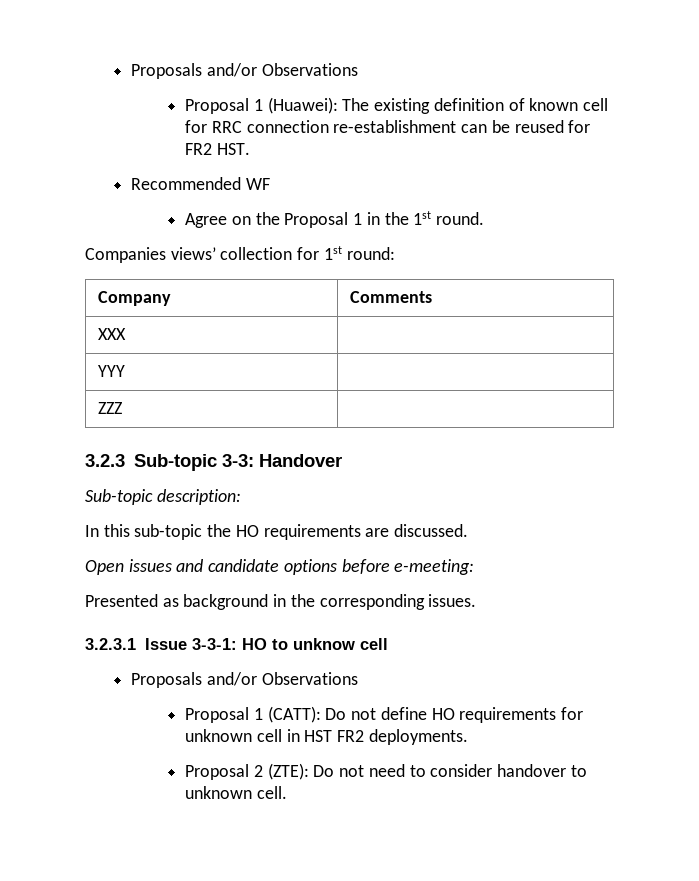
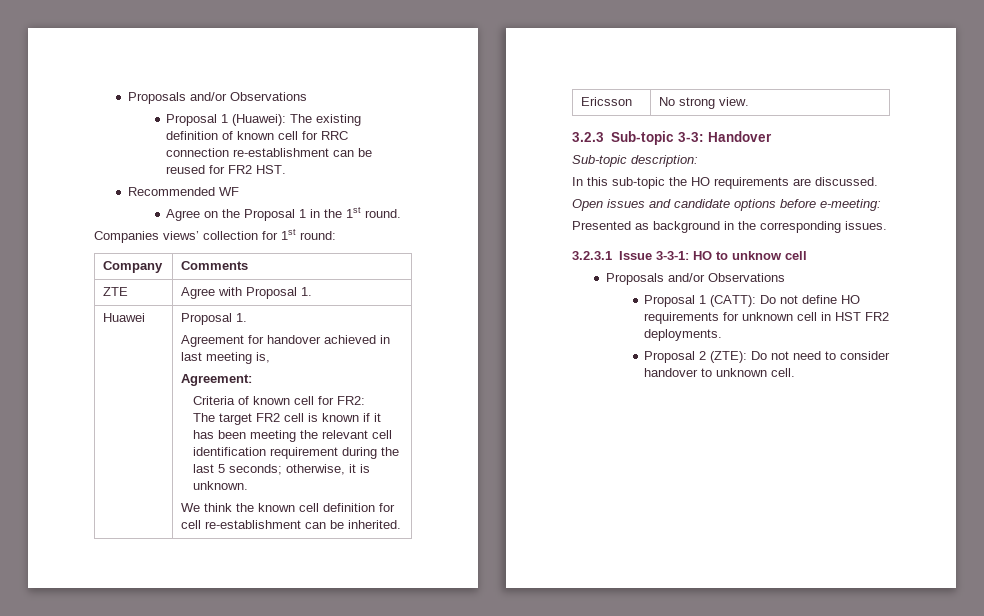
[97,328,126,340] [97,365,125,377] [97,402,122,414] XXX | // YYY | // ZZZ | -> [103,287,129,296] [181,287,313,299] [103,313,146,322] [181,313,248,325] [181,335,391,347] [181,352,271,364] [181,374,253,386] [193,396,366,405] [193,413,382,425] [193,430,393,442] [193,447,400,459] [193,464,371,475] [193,481,249,490] [181,503,396,512] [181,520,402,529] [581,97,633,106] [659,97,750,109] ZTE | Agree with Proposal 1. // Huawei | Proposal 1. // Agreement for handover achieved in last meeting is, // Agreement: // Criteria of known cell for FR2: // The target FR2 cell is known if it has been meeting the relevant cell identification requirement during the last 5 seconds; otherwise, it is unknown. // We think the known cell definition for cell re-establishment can be inherited. // Ericsson | No strong view.

